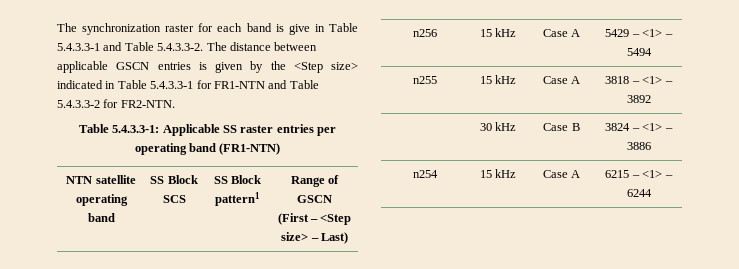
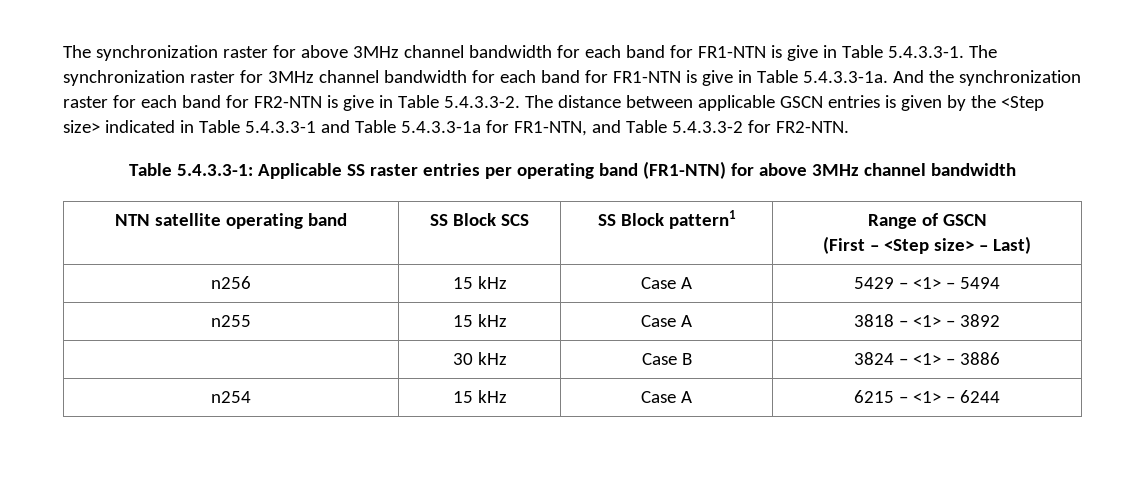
[57,23,358,35] [57,42,154,51] The synchronization raster for each band is give in Table 5.4.3.3-1 and Table -> [63,45,997,61] [63,70,1081,86] [63,95,439,111] The synchronization raster for above 3MHz channel bandwidth for each band for FR1-NTN is give in Table 5.4.3.3-1. The synchronization raster for 3MHz channel bandwidth for each band for FR1-NTN is give in Table 5.4.3.3-1a. And the synchronization raster for each band for FR2-NTN is give in Table
[196,80,265,89] for FR1-NTN -> [320,120,587,136] and Table 5.4.3.3-1a for FR1-NTN,
(281, 149) none -> [730,163,1016,176] for above 3MHz channel bandwidth

